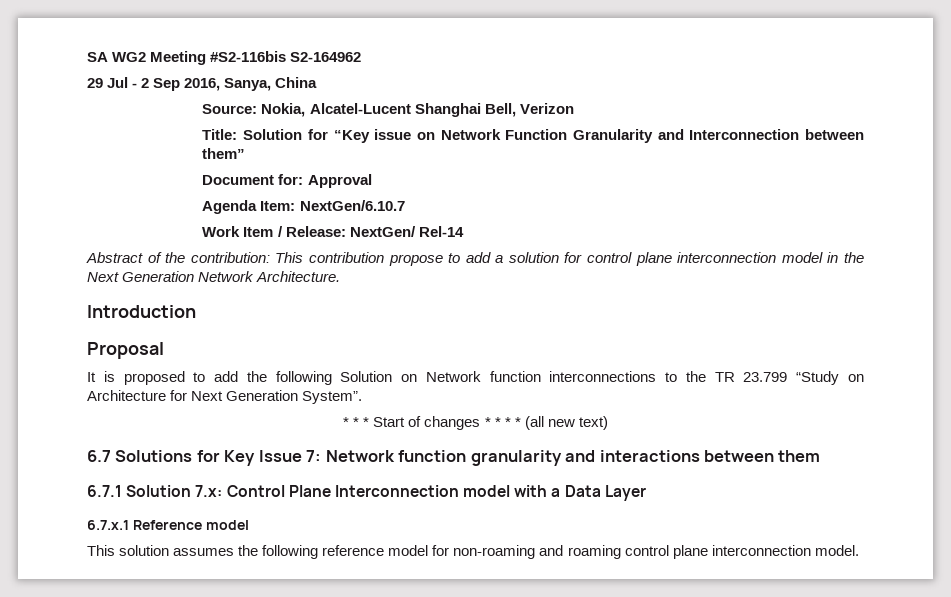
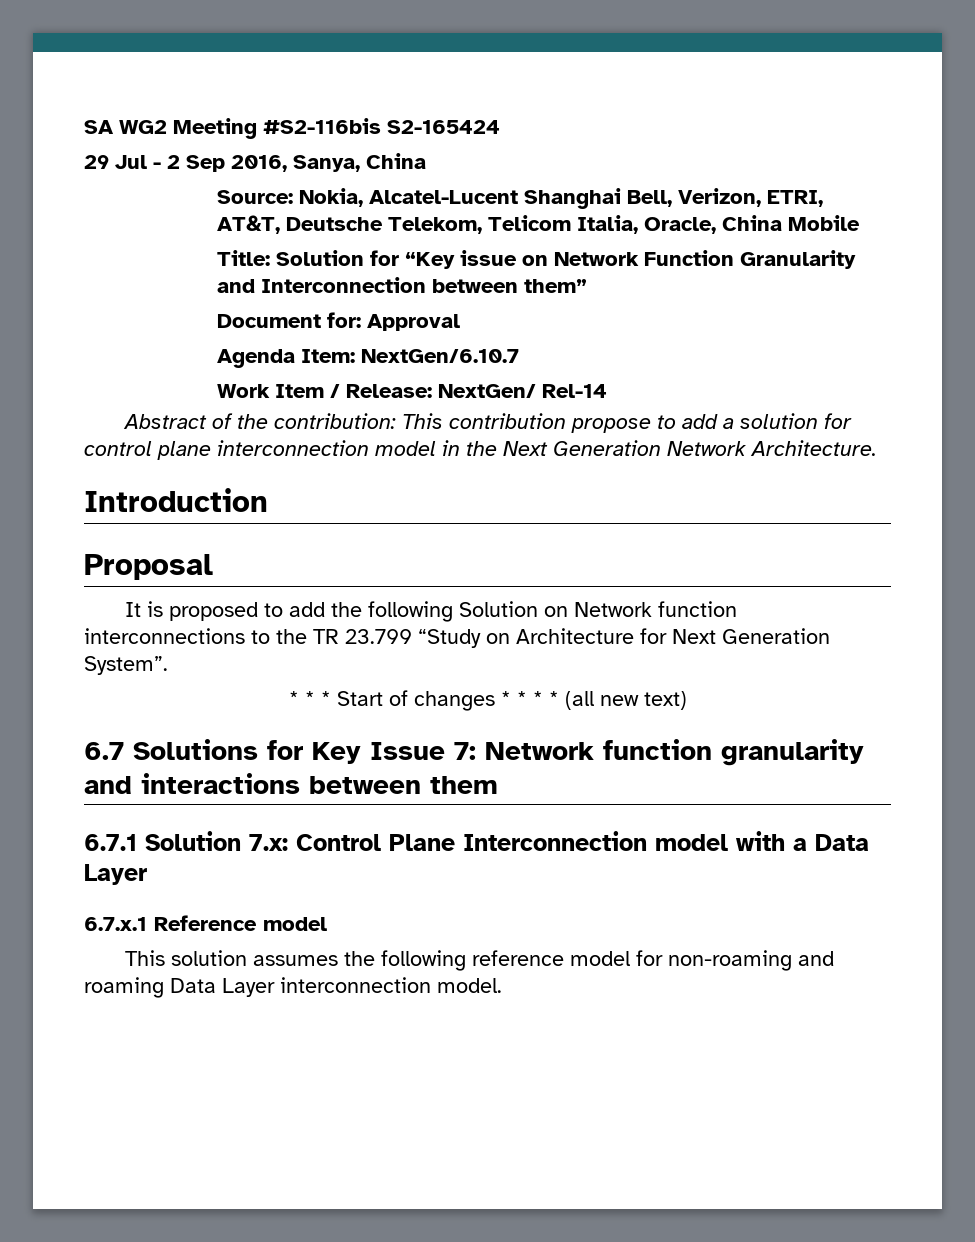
[290,52,362,62] S2-164962 -> [387,120,500,134] S2-165424
[519,103,574,114] Verizon -> [678,188,824,207] [217,215,861,234] Verizon, ETRI, AT&T, Deutsche Telekom, Telicom Italia, Oracle, China Mobile
[624,545,708,559] control plane -> [170,978,275,997] Data Layer

